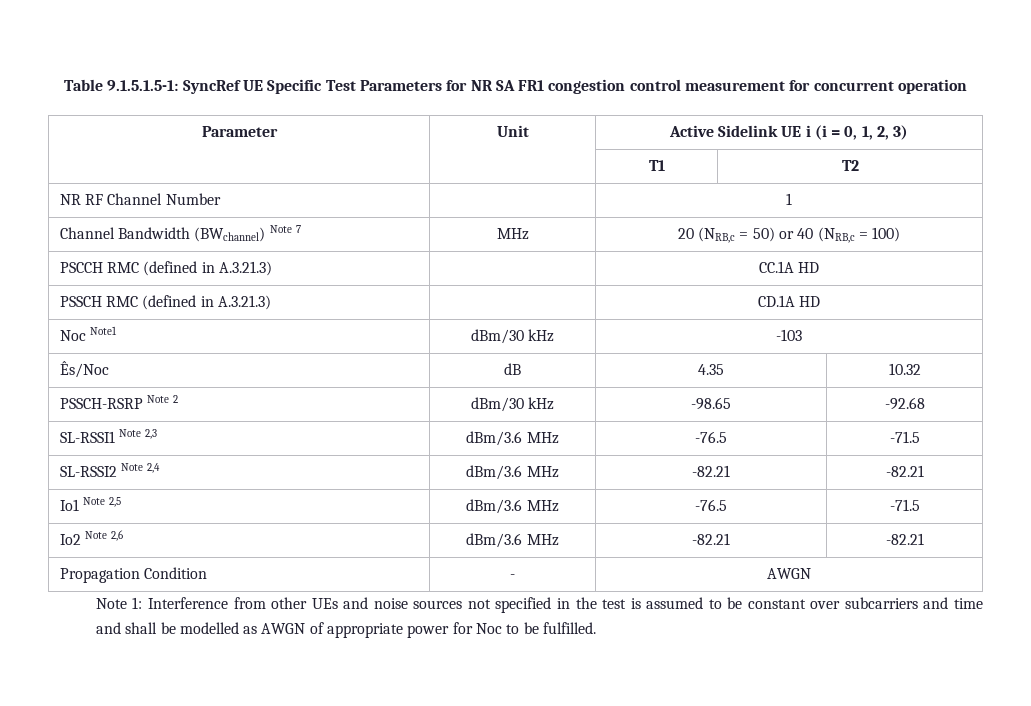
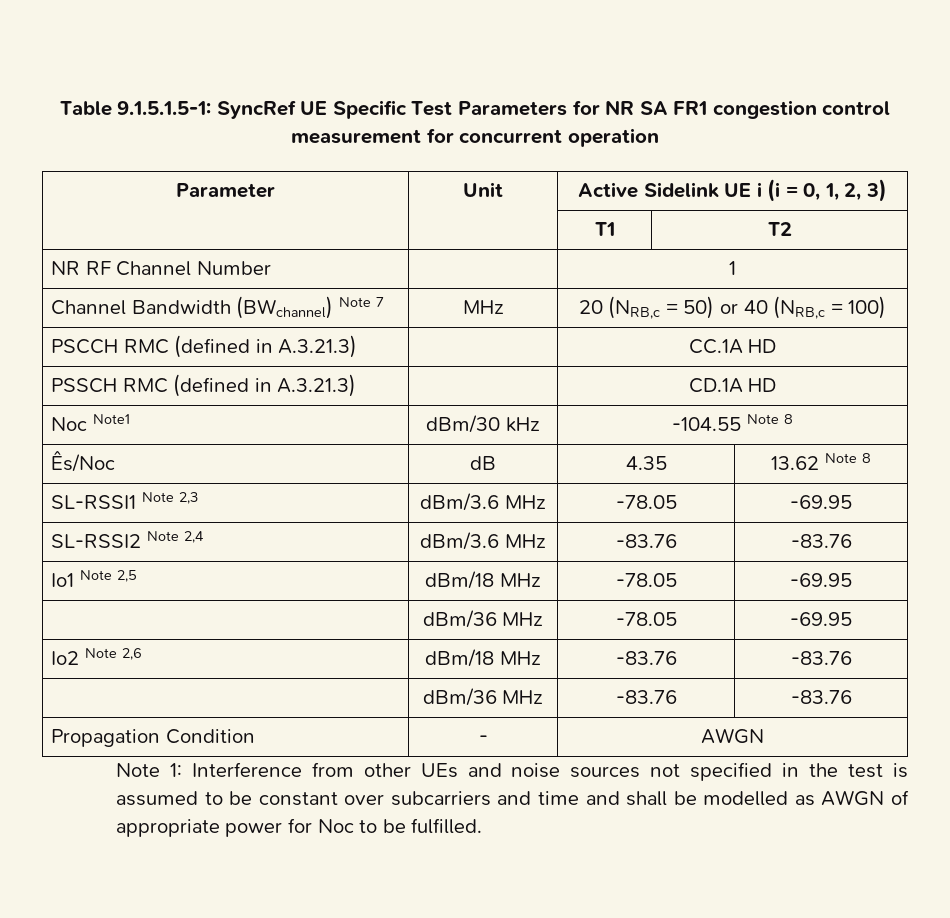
[776,329,802,341] -103 -> [671,414,794,431] -104.55 Note 8
[888,363,921,375] [59,395,179,409] [470,397,555,412] [691,397,731,410] [884,397,925,410] 10.32 // PSSCH-RSRP Note 2 | dBm/30 kHz | -98.65 | -92.68 -> [770,453,872,470] 13.62 Note 8
[695,431,727,443] [889,431,920,443] -76.5 | -71.5 -> [615,495,677,509] [790,495,852,509] -78.05 | -69.95
[692,465,730,477] [885,465,924,477] -82.21 | -82.21 -> [615,534,677,548] [790,534,852,548] -83.76 | -83.76
[466,499,559,514] [695,499,727,511] [889,499,920,511] dBm/3.6 MHz | -76.5 | -71.5 -> [425,571,541,589] [615,573,677,587] [790,573,852,587] [422,610,544,628] [615,612,677,626] [790,612,852,626] dBm/18 MHz | -78.05 | -69.95 // | dBm/36 MHz | -78.05 | -69.95
[466,533,559,548] [692,533,730,545] [885,533,924,545] dBm/3.6 MHz | -82.21 | -82.21 -> [425,649,541,667] [615,651,677,665] [790,651,852,665] [422,688,544,706] [615,690,677,704] [790,690,852,704] dBm/18 MHz | -83.76 | -83.76 // | dBm/36 MHz | -83.76 | -83.76

